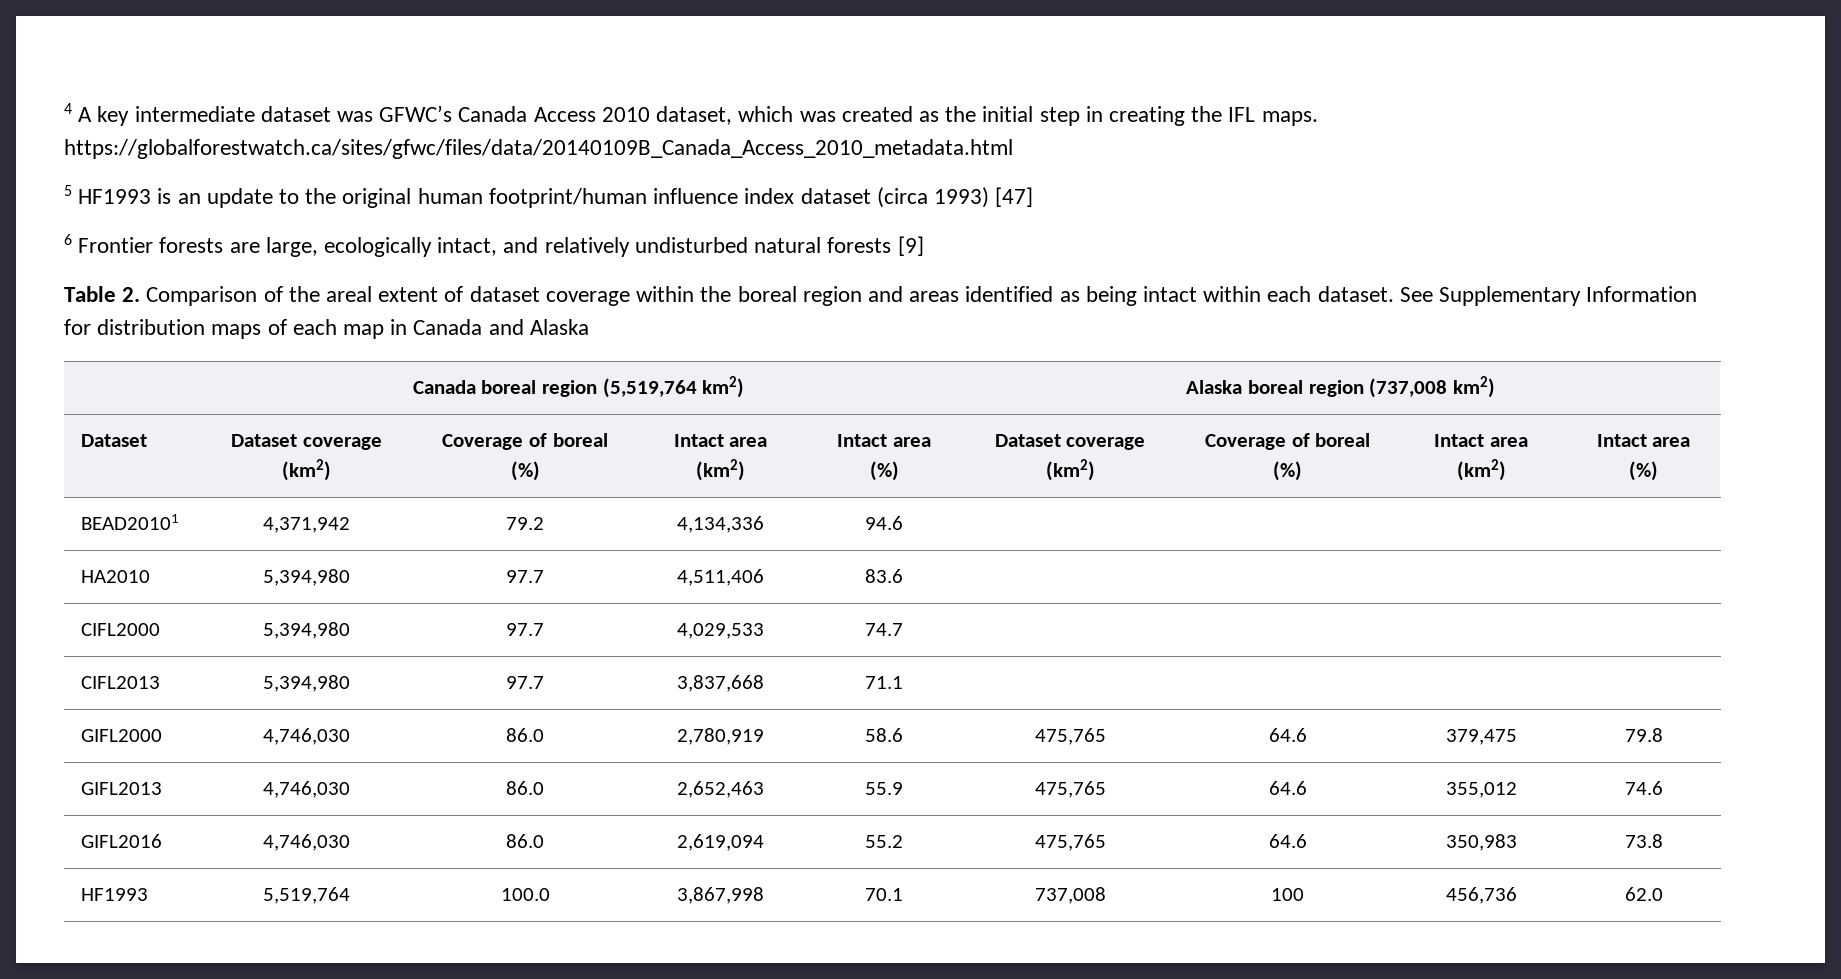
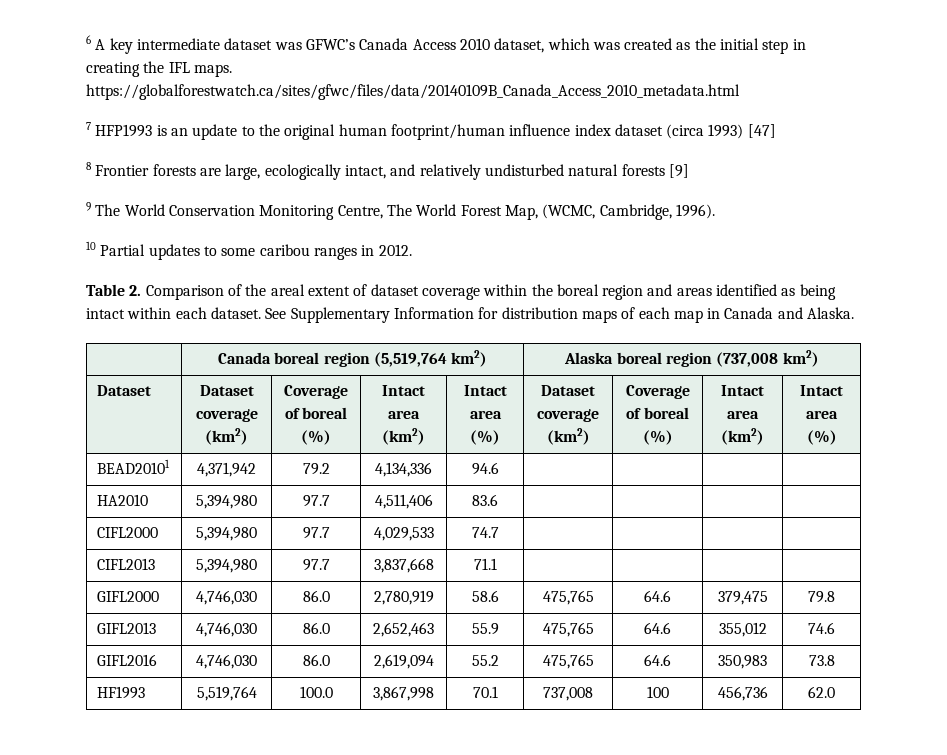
[64,103,72,114] 4 -> [86,35,91,44] 6
[64,185,152,204] 5 HF1993 -> [86,122,153,137] 7 HFP1993
[64,234,72,245] 6 -> [86,162,92,170] 8
(924, 246) none -> [86,202,715,220] [86,241,412,260] // 9 The World Conservation Monitoring Centre, The World Forest Map, (WCMC, Cambridge, 1996). // 10 Partial updates to some caribou ranges in 2012.
[529,319,589,335] Alaska -> [807,307,855,319] Alaska.

